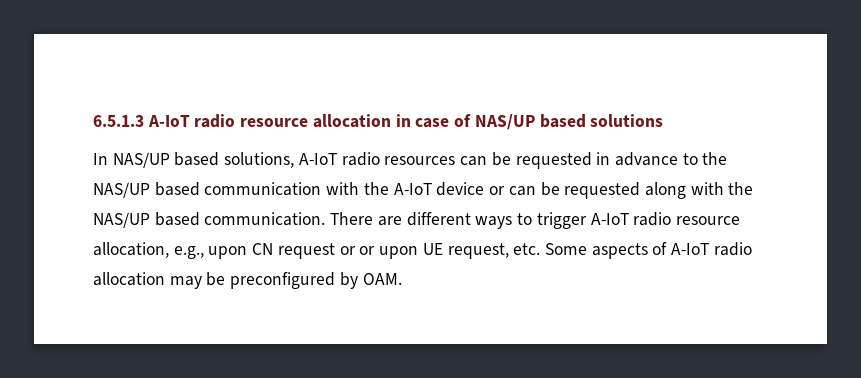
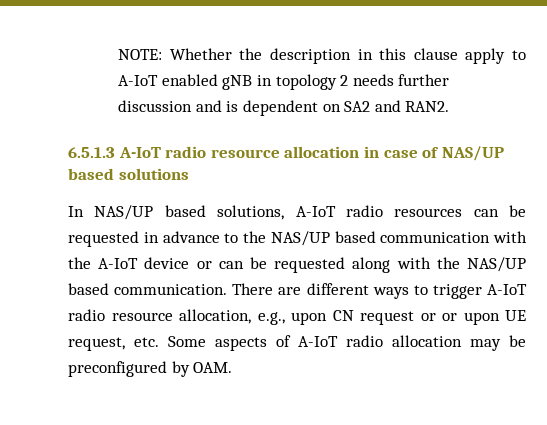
(93, 121) none -> [118,48,526,64] [118,74,450,90] [118,100,450,116] NOTE: Whether the description in this clause apply to A-IoT enabled gNB in topology 2 needs further discussion and is dependent on SA2 and RAN2. //

